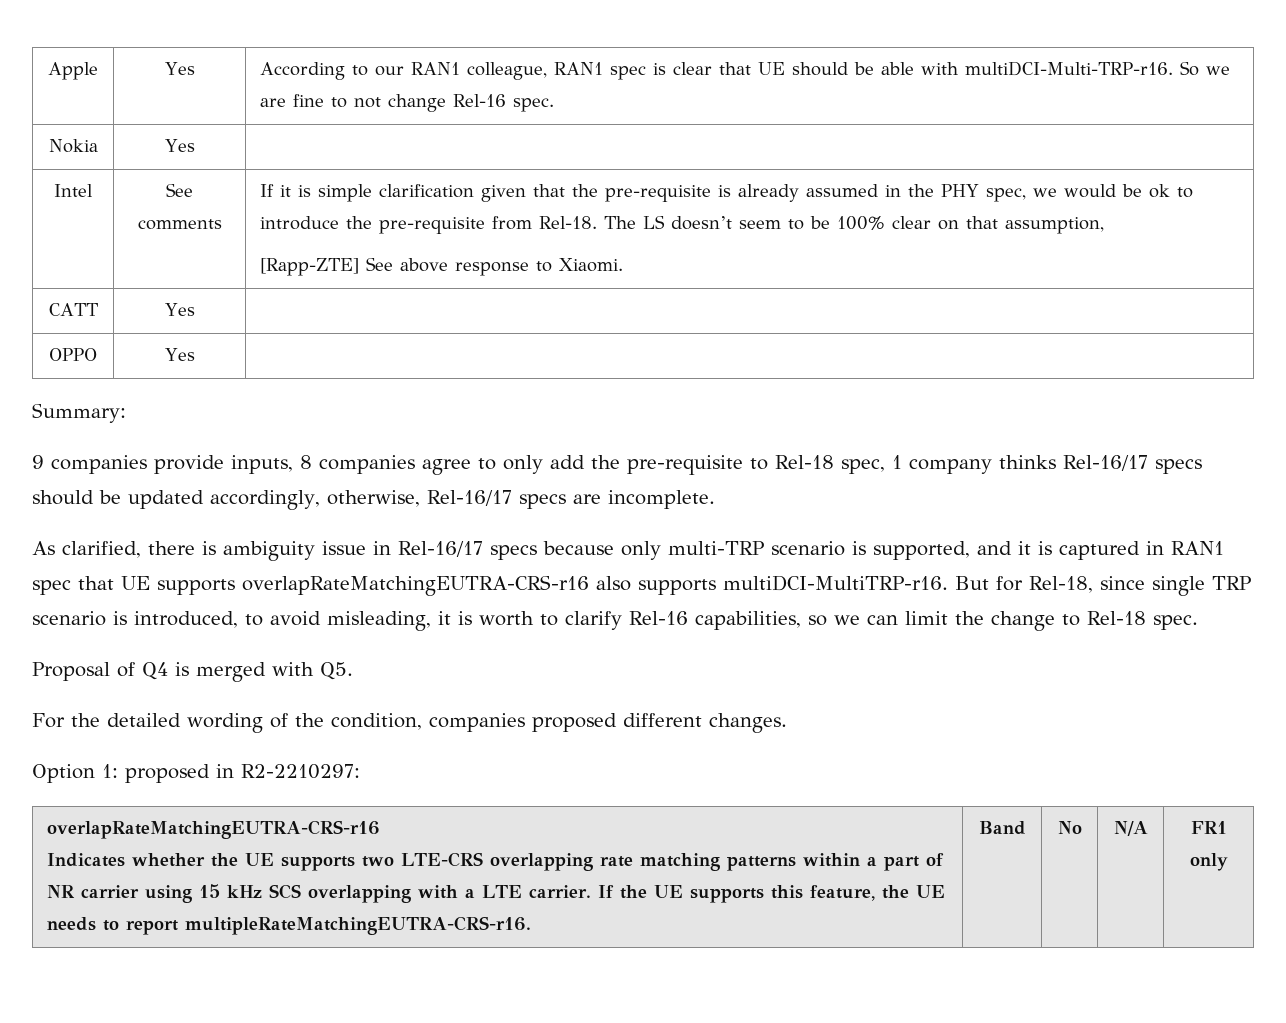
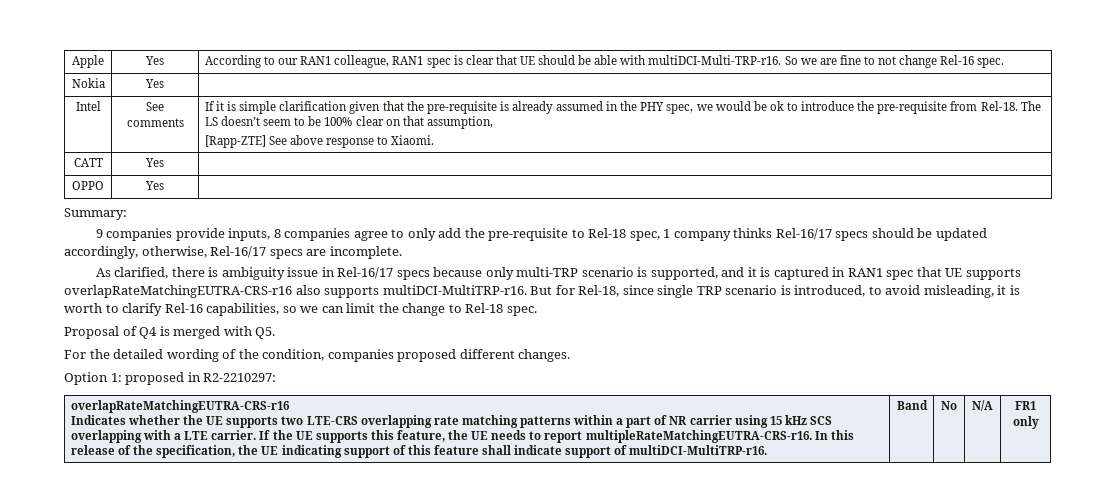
(532, 925) none -> [814,430,854,440] [70,445,768,458] In this release of the specification, the UE indicating support of this feature shall indicate support of multiDCI-MultiTRP-r16.

